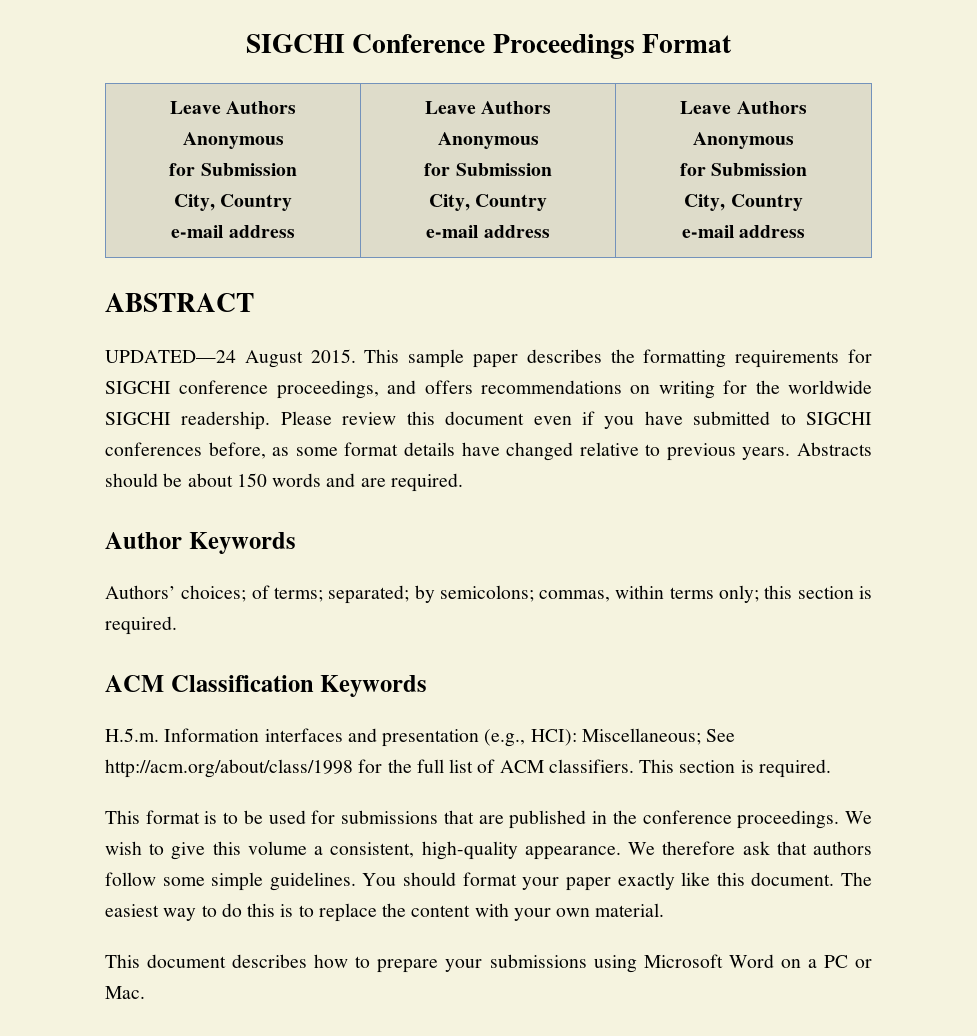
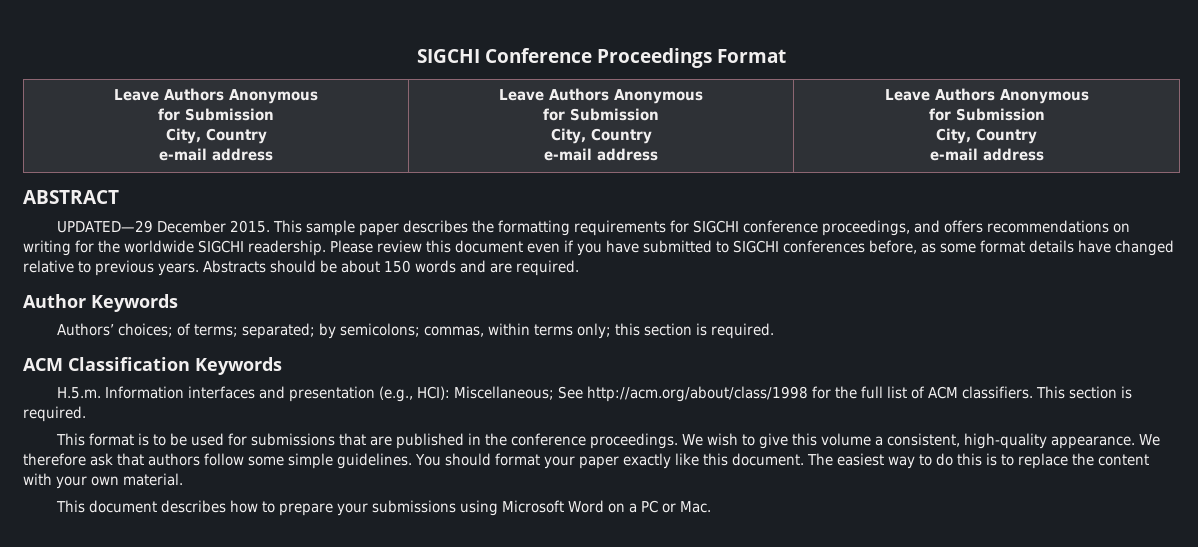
[105,350,303,368] UPDATED—24 August -> [57,220,227,233] UPDATED—29 December

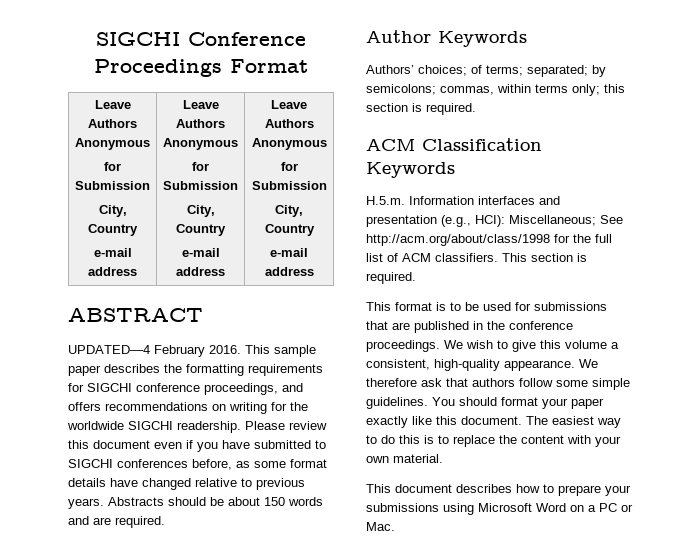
[57,220,271,233] UPDATED—29 December 2015. -> [68,345,241,357] UPDATED—4 February 2016.

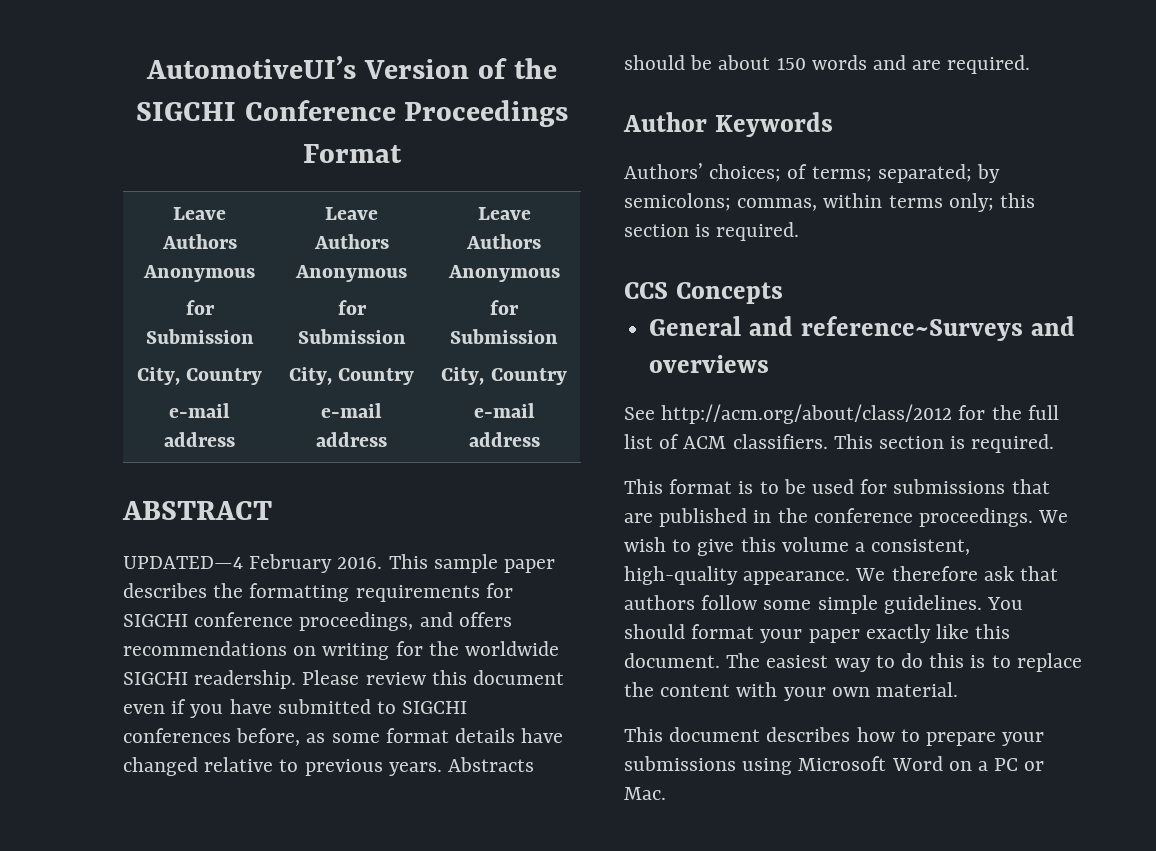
(96, 39) none -> [146,56,557,79] AutomotiveUI’s Version of the
[366,138,542,151] [366,162,455,178] [366,196,560,205] [366,215,623,227] [366,234,550,246] ACM Classification Keywords // H.5.m. Information interfaces and presentation (e.g., HCI): Miscellaneous; See http://acm.org/about/class/1998 -> [624,282,783,304] [649,316,1075,341] [649,355,770,373] [624,404,953,424] CCS Concepts // General and reference~Surveys and overviews // See http://acm.org/about/class/2012

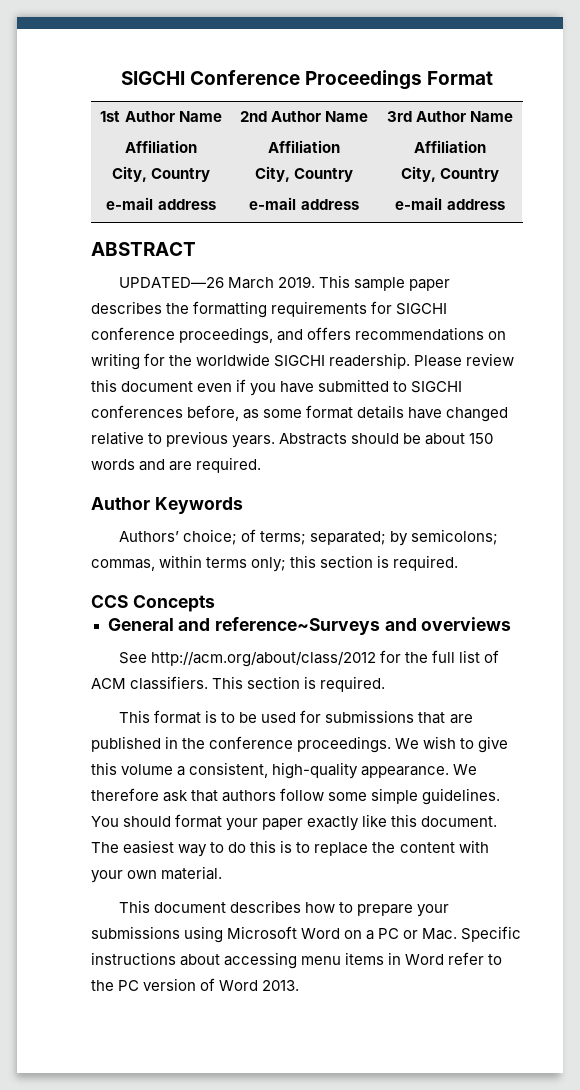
[146,56,557,79] AutomotiveUI’s Version of the -> (120, 78) none
[173,207,226,220] [161,234,237,249] [143,265,255,282] [185,300,215,315] [145,329,254,344] [136,367,263,385] [169,403,230,418] [164,432,235,447] [325,207,378,220] [313,234,389,249] [295,265,407,282] [337,300,367,315] [297,329,406,344] [288,367,415,385] [321,403,382,418] [316,432,387,447] [477,207,531,220] [466,234,541,249] [447,265,560,282] [490,300,519,315] [450,329,558,344] Leave Authors Anonymous // for Submission // City, Country // e-mail address | Leave Authors Anonymous // for Submission // City, Country // e-mail address | Leave Authors Anonymous // for Submission -> [100,111,222,122] [125,140,197,153] [111,166,211,182] [106,197,216,210] [239,111,369,122] [268,140,340,153] [254,166,354,182] [249,197,359,210] [386,111,514,122] [414,140,486,153] 1st Author Name // Affiliation // City, Country // e-mail address | 2nd Author Name // Affiliation // City, Country // e-mail address | 3rd Author Name // Affiliation
[123,554,383,573] UPDATED—4 February 2016. -> [119,276,316,289] UPDATED—26 March 2019.
[709,164,782,182] choices; -> [183,529,238,545] choice;
(666, 793) none -> [461,926,522,942] [91,952,503,969] [91,978,300,991] Specific instructions about accessing menu items in Word refer to the PC version of Word 2013.

